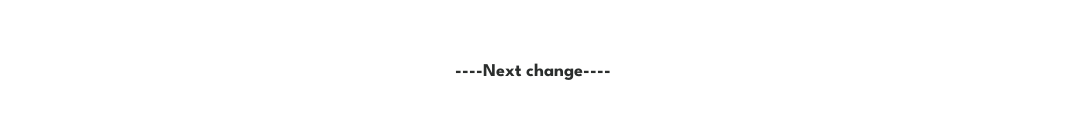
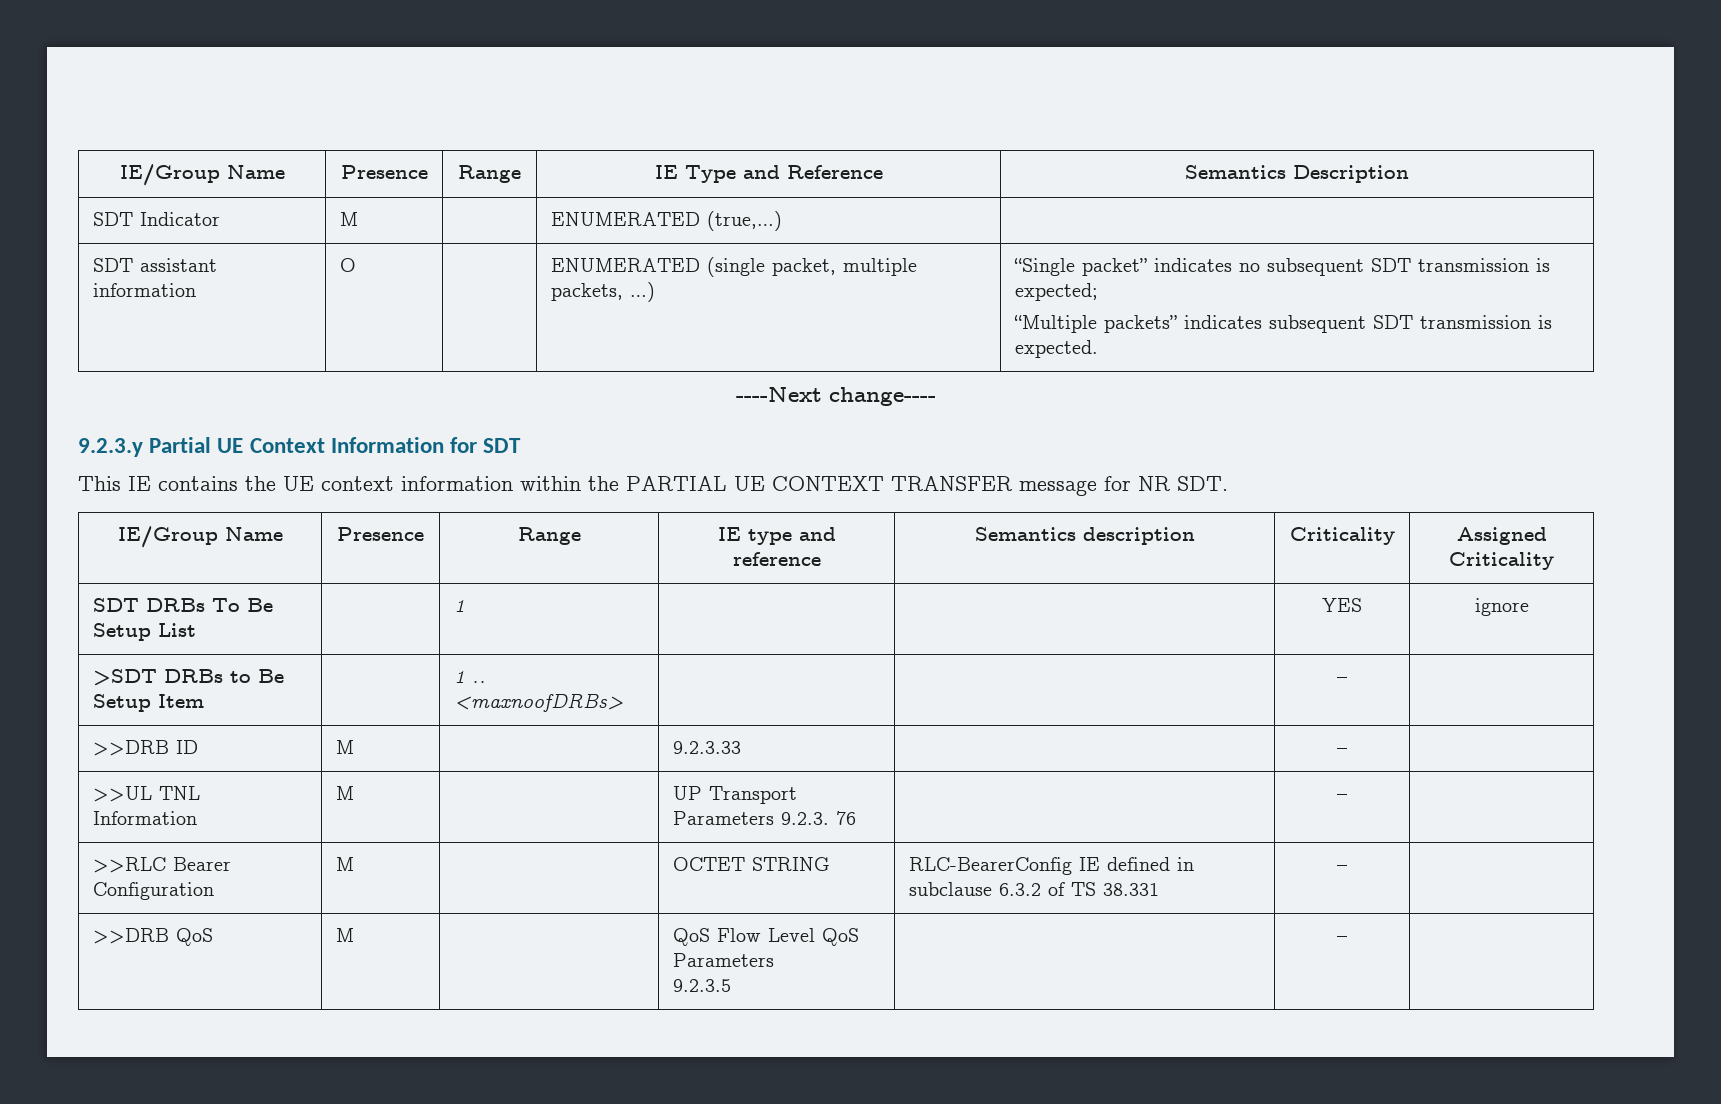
[454,63,612,80] ----Next change---- -> [119,164,285,186] [340,165,428,179] [458,165,521,183] [654,165,883,183] [1185,165,1409,183] [92,212,220,226] [339,212,358,226] [550,211,782,231] [92,258,217,272] [92,283,196,297] [339,258,356,272] [550,257,917,277] [550,282,655,302] [1013,258,1550,276] [1014,283,1098,301] [1013,315,1552,333] [1014,340,1098,358] [736,387,936,406] [78,437,522,457] [78,476,1228,496] [117,526,283,548] [337,527,424,541] [517,527,581,545] [717,527,836,545] [732,552,821,566] [974,527,1195,545] [1289,527,1395,545] [1456,527,1547,545] [1449,552,1554,570] [92,598,273,612] [92,623,196,641] [453,599,465,612] [1322,598,1362,612] [1474,598,1529,616] [92,669,284,686] [92,694,204,712] [453,670,486,683] [453,693,624,712] [1337,677,1347,683] [92,740,198,756] [335,740,354,754] [672,741,741,754] [1337,748,1347,754] [92,786,200,802] [92,811,197,825] [335,786,354,800] [672,786,797,804] [672,811,856,825] [1337,794,1347,800] [92,857,231,873] [92,882,214,900] [335,857,354,871] [672,857,830,871] [908,857,1194,875] [908,882,1159,896] [1337,865,1347,871] [92,928,213,946] [335,928,354,942] [672,928,859,946] [672,953,774,967] [672,979,731,992] [1337,936,1347,942] IE/Group Name | Presence | Range | IE Type and Reference | Semantics Description // SDT Indicator | M | | ENUMERATED (true,…) | // SDT assistant information | O | | ENUMERATED (single packet, multiple packets, …) | “Single packet” indicates no subsequent SDT transmission is expected; // “Multiple packets” indicates subsequent SDT transmission is expected. // ----Next change---- // 9.2.3.y Partial UE Context Information for SDT // This IE contains the UE context information within the PARTIAL UE CONTEXT TRANSFER message for NR SDT. // IE/Group Name | Presence | Range | IE type and reference | Semantics description | Criticality | Assigned Criticality // SDT DRBs To Be Setup List | | 1 | | | YES | ignore // >SDT DRBs to Be Setup Item | | 1 .. <maxnoofDRBs> | | | – | // >>DRB ID | M | | 9.2.3.33 | | – | // >>UL TNL Information | M | | UP Transport Parameters 9.2.3. 76 | | – | // >>RLC Bearer Configuration | M | | OCTET STRING | RLC-BearerConfig IE defined in subclause 6.3.2 of TS 38.331 | – | // >>DRB QoS | M | | QoS Flow Level QoS Parameters // 9.2.3.5 | | – |

